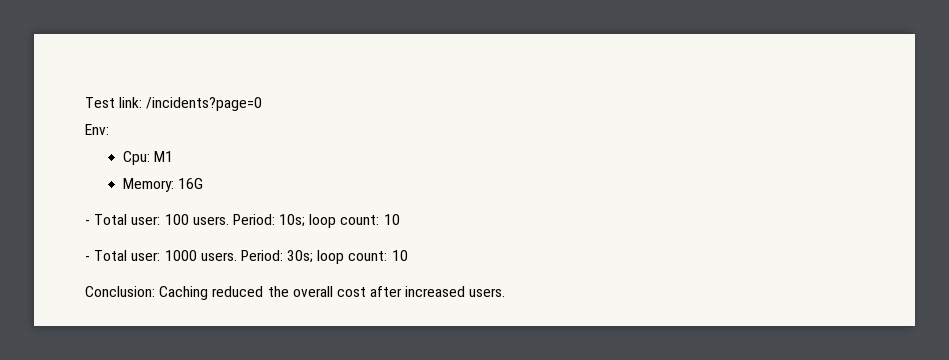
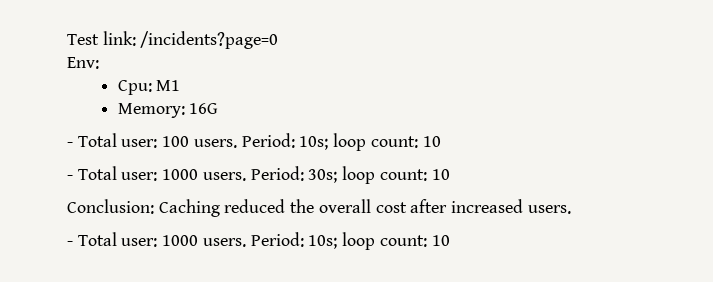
(506, 292) none -> [67,232,450,250] // - Total user: 1000 users. Period: 10s; loop count: 10

